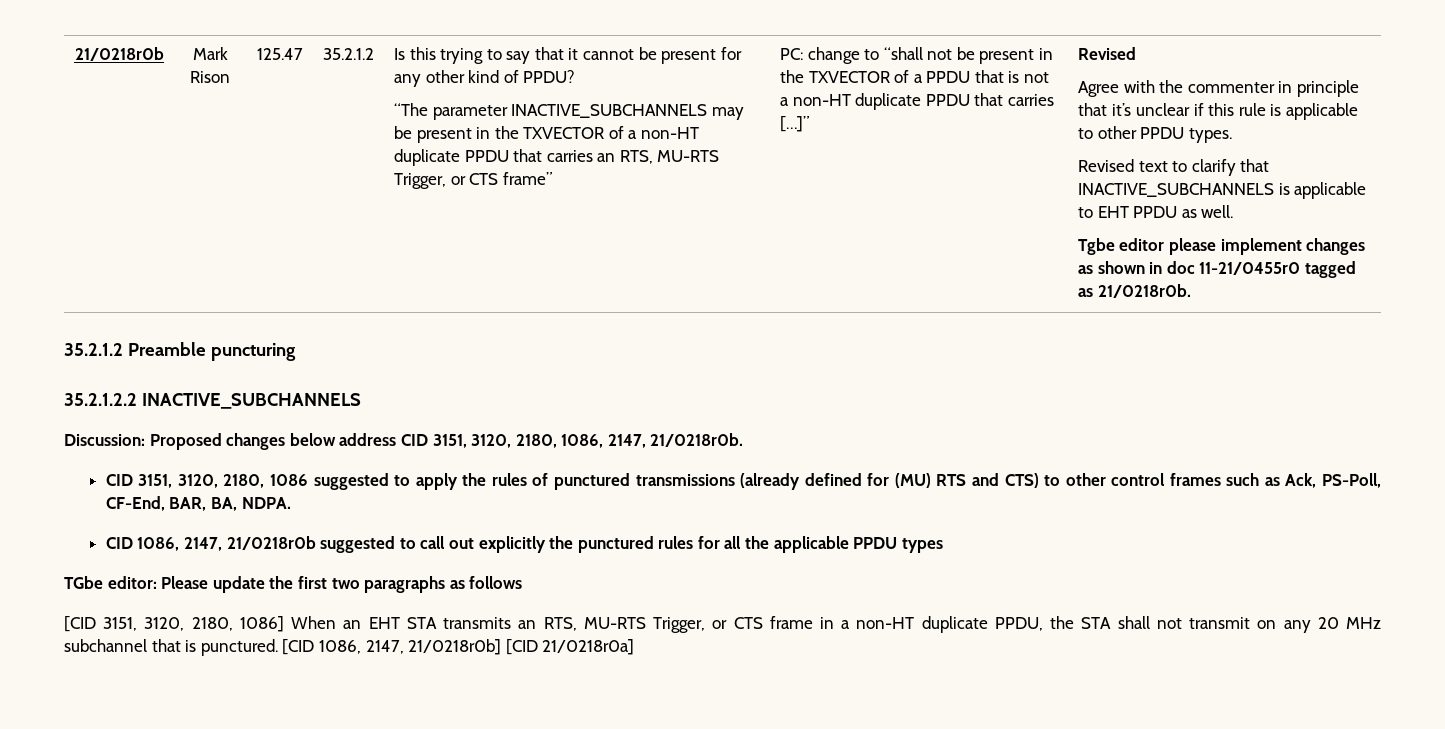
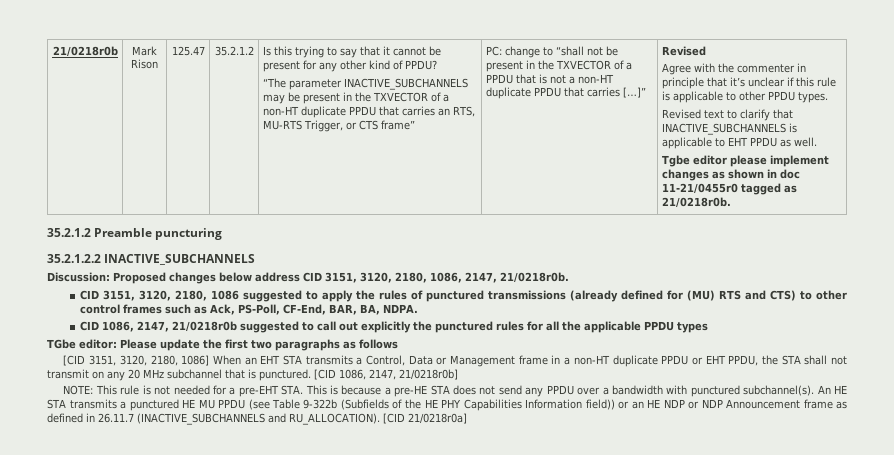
[518,617,763,633] an RTS, MU-RTS Trigger, or CTS -> [356,355,516,367] a Control, Data or Management
(988, 624) none -> [661,355,726,365] PPDU or EHT
(502, 647) none -> [63,385,848,397] [47,399,847,411] [47,413,380,425] // NOTE: This rule is not needed for a pre-EHT STA. This is because a pre-HE STA does not send any PPDU over a bandwidth with punctured subchannel(s). An HE STA transmits a punctured HE MU PPDU (see Table 9-322b (Subfields of the HE PHY Capabilities Information field)) or an HE NDP or NDP Announcement frame as defined in 26.11.7 (INACTIVE_SUBCHANNELS and RU_ALLOCATION).

